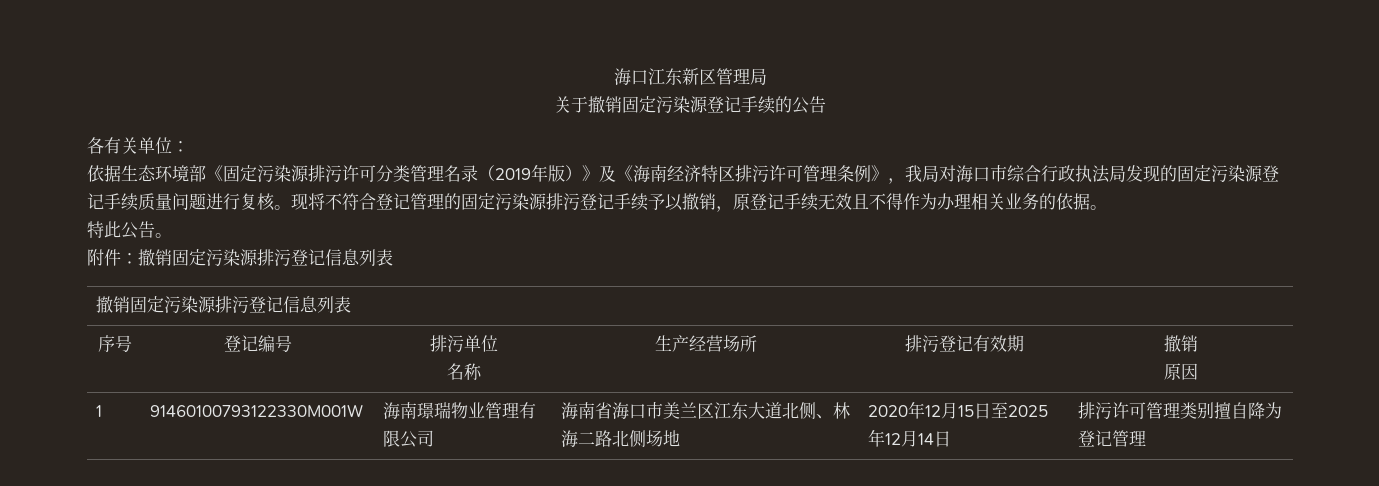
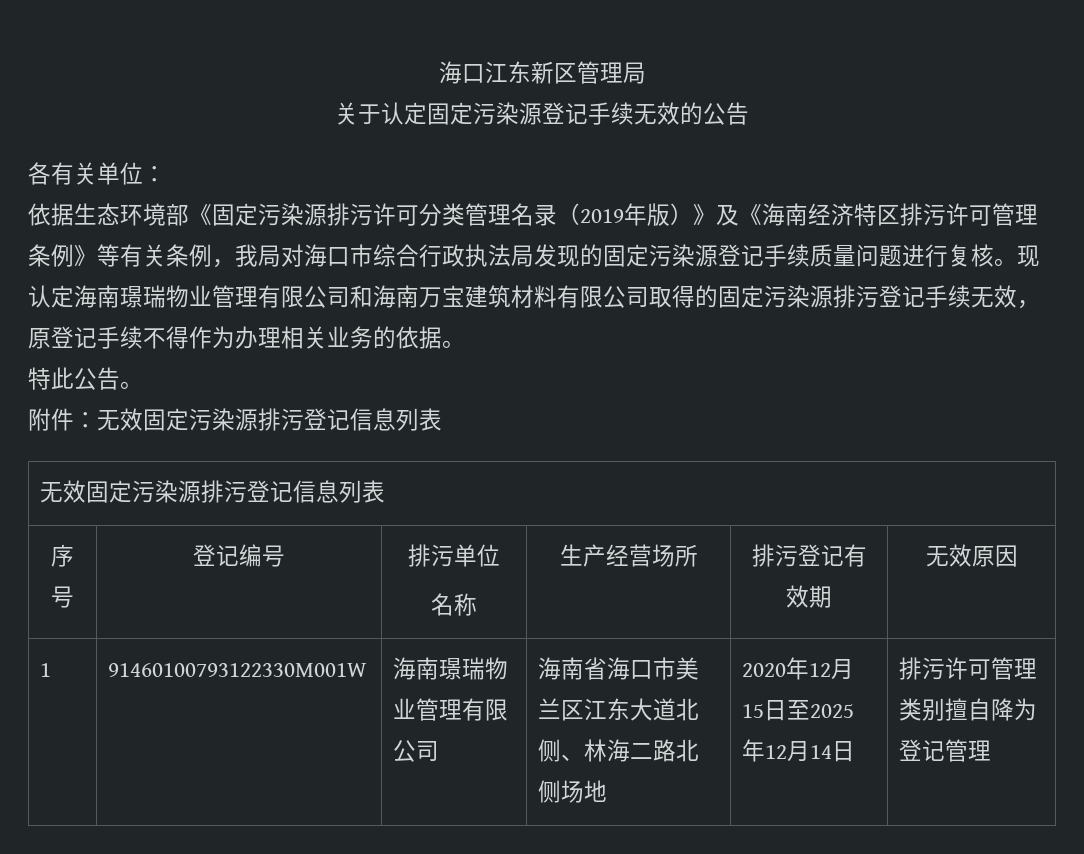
[588,96,775,114] 撤销固定污染源登记手续 -> [381,102,680,125] 认定固定污染源登记手续无效
(888, 173) none -> [97,244,212,267] 等有关条例
[308,193,444,210] 将不符合登记管理 -> [28,285,695,308] 认定海南璟瑞物业管理有限公司和海南万宝建筑材料有限公司取得
[648,193,716,211] 予以撤销 -> [971,285,1017,308] 无效
[818,193,869,210] 无效且 -> (143, 337) none
[138,249,393,266] [96,296,131,313] 撤销固定污染源排污登记信息列表 // 撤销 -> [97,408,442,431] [40,480,87,503] 无效固定污染源排污登记信息列表 // 无效
[1164,335,1198,352] 撤销 // -> [925,544,972,567] 无效

